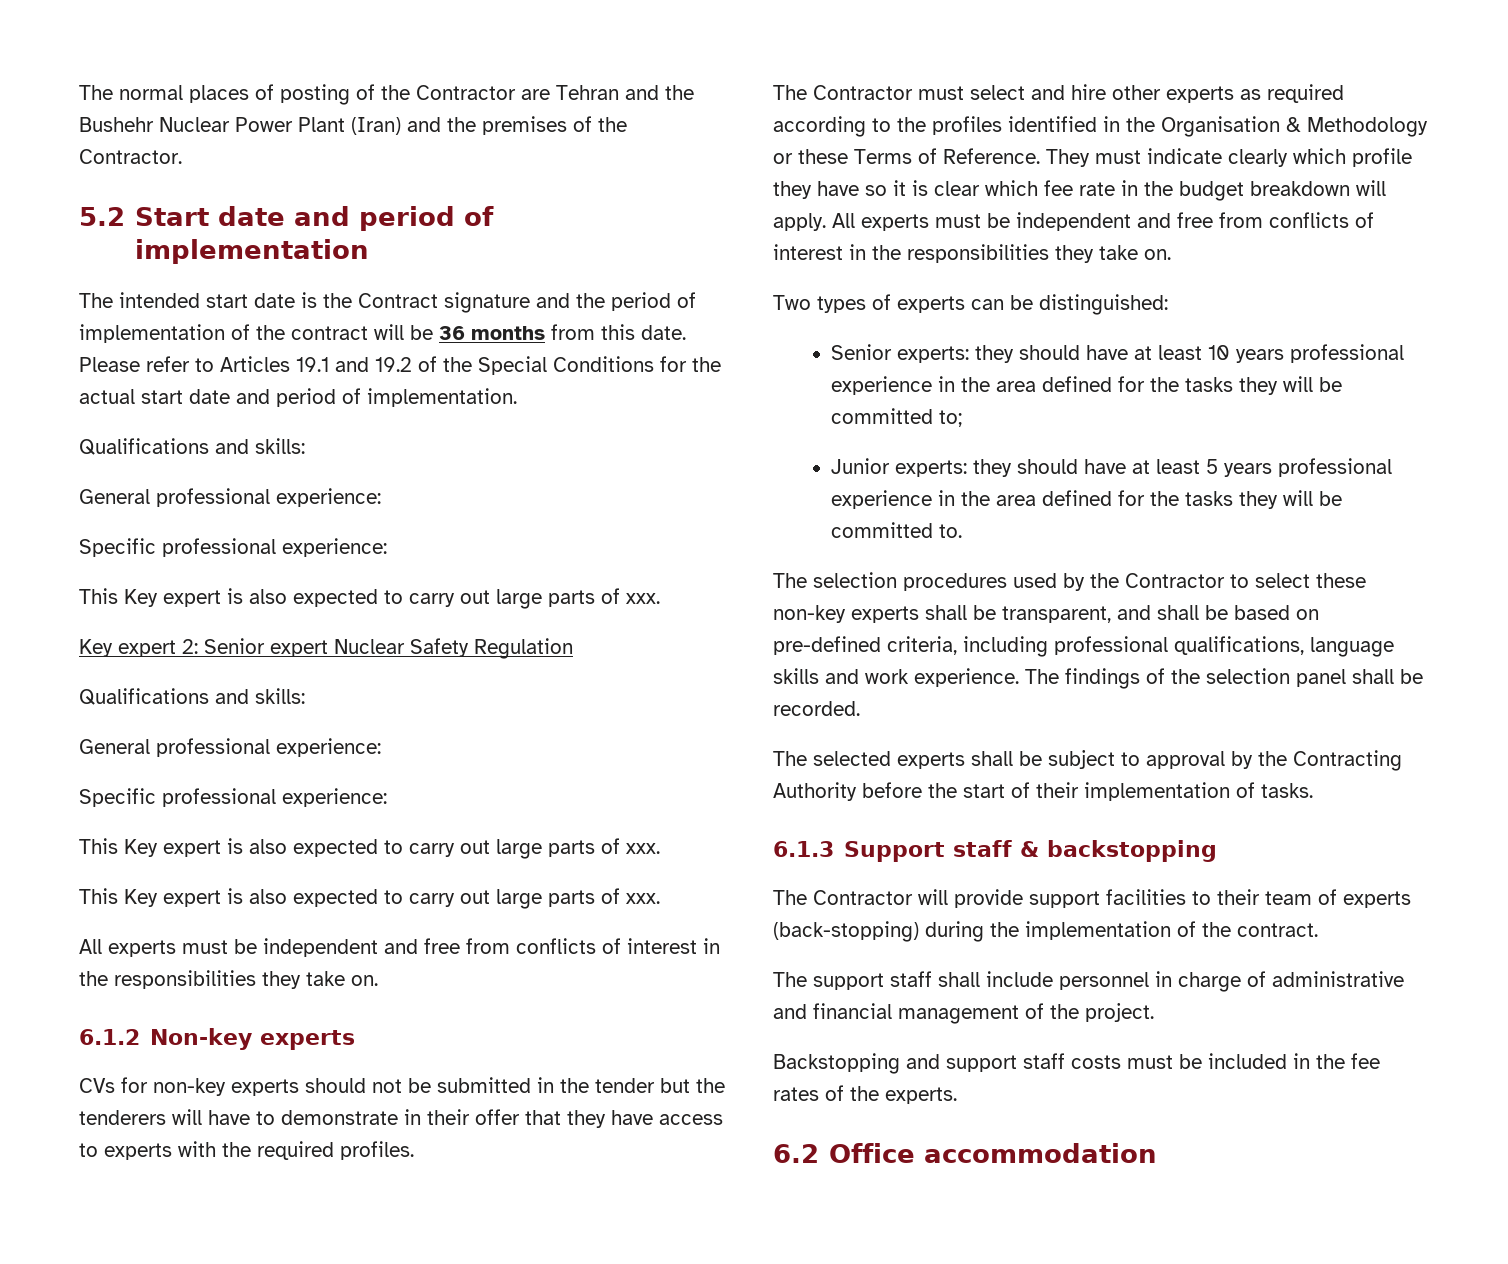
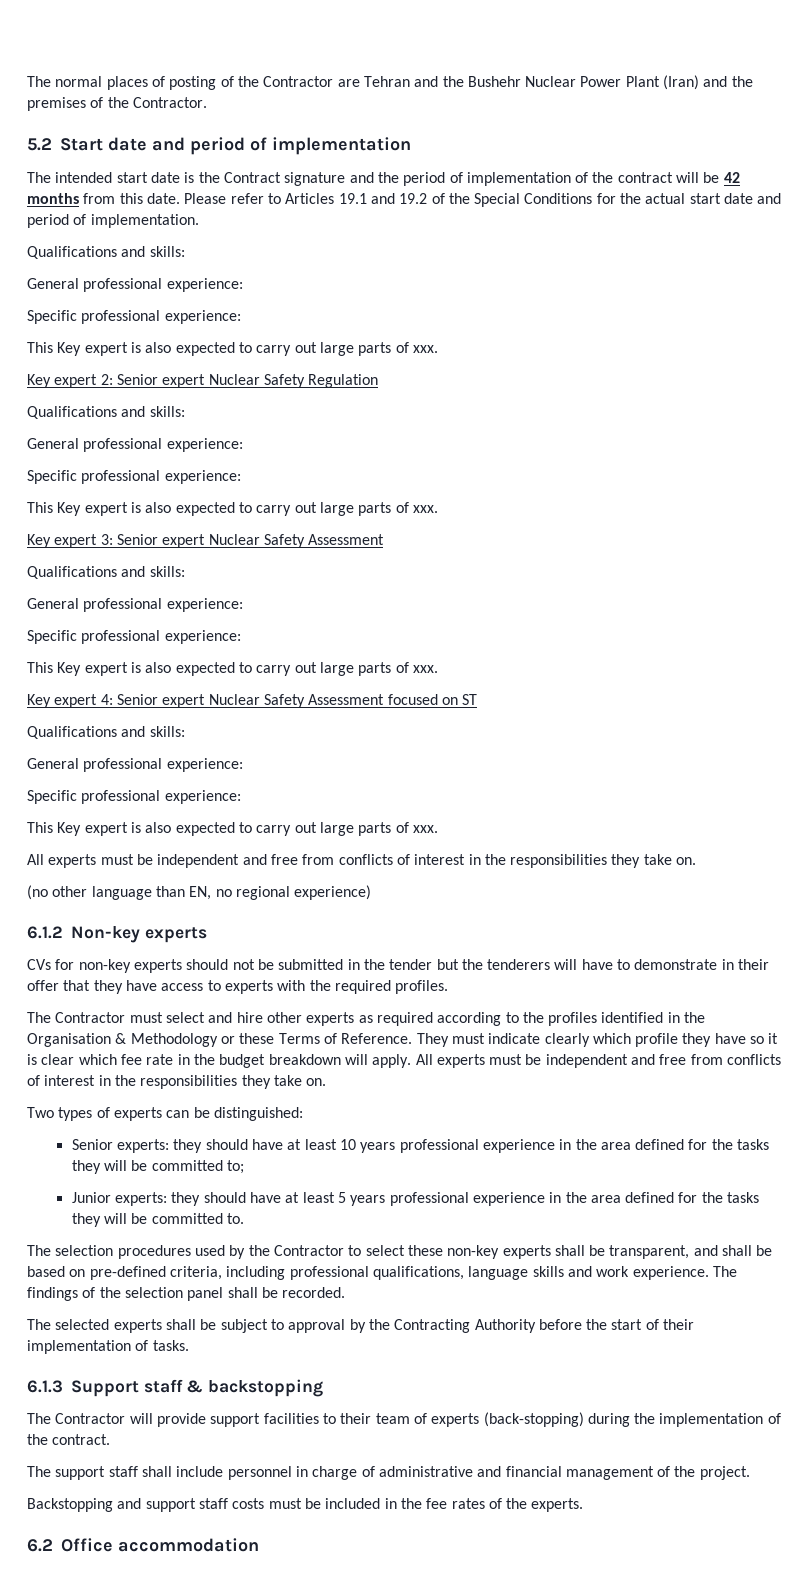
[439,326,465,340] 36 -> [723,172,740,183] 42
(660, 848) none -> [27,534,385,548] [27,566,185,579] [27,598,243,612] [27,630,241,644] [27,662,438,676] [27,694,478,708] [27,726,185,739] [27,758,243,772] [27,790,241,804] // Key expert 3: Senior expert Nuclear Safety Assessment // Qualifications and skills: // General professional experience: // Specific professional experience: // This Key expert is also expected to carry out large parts of xxx. // Key expert 4: Senior expert Nuclear Safety Assessment focused on ST // Qualifications and skills: // General professional experience: // Specific professional experience:
(378, 980) none -> [27,885,372,900] // (no other language than EN, no regional experience)

